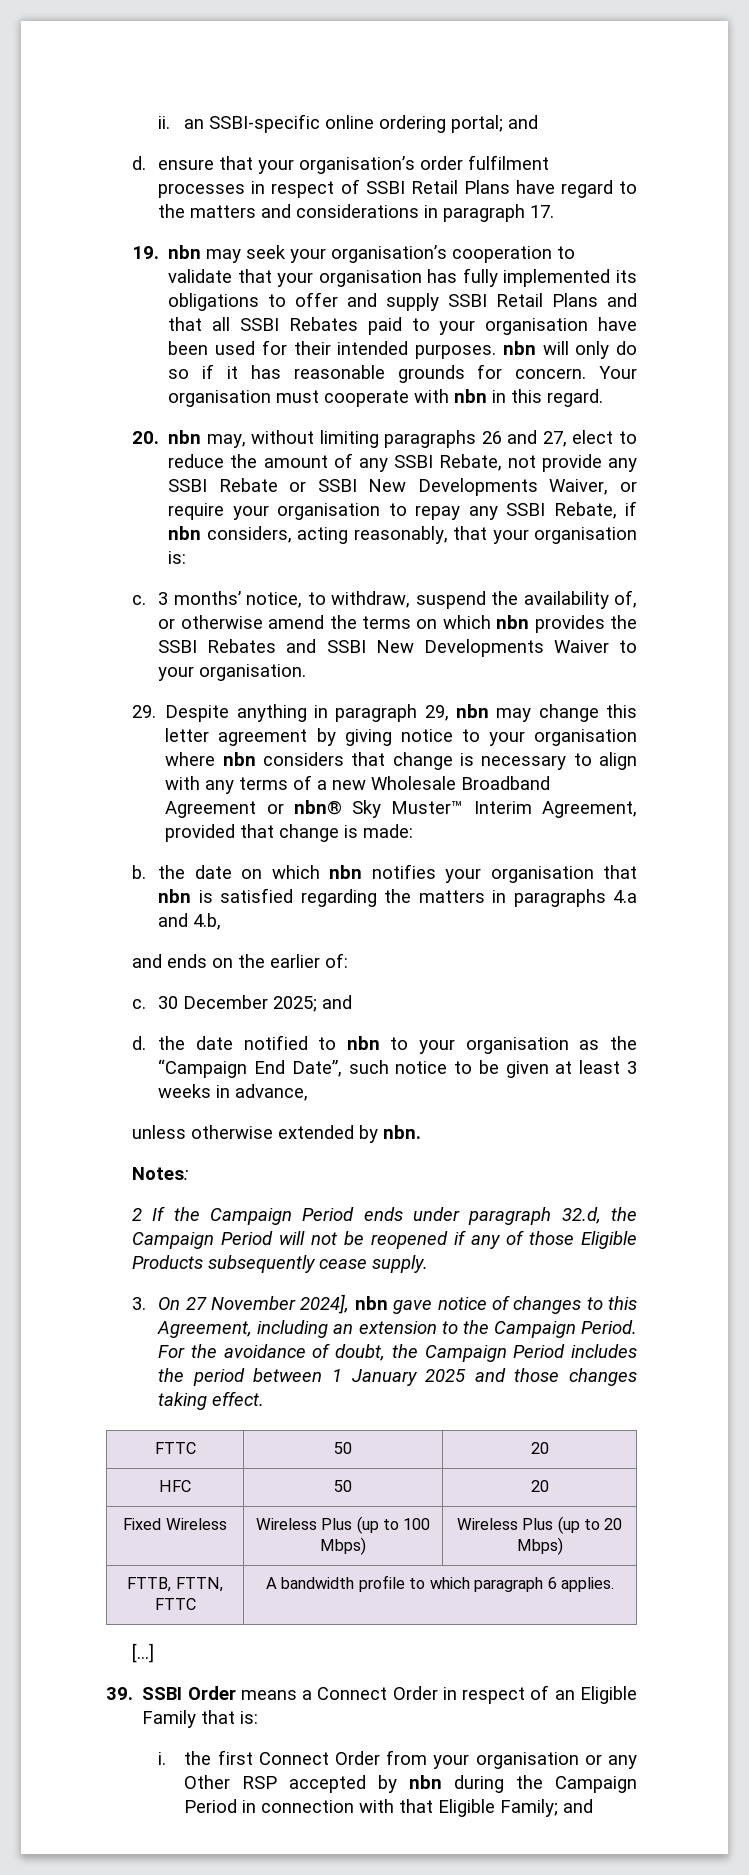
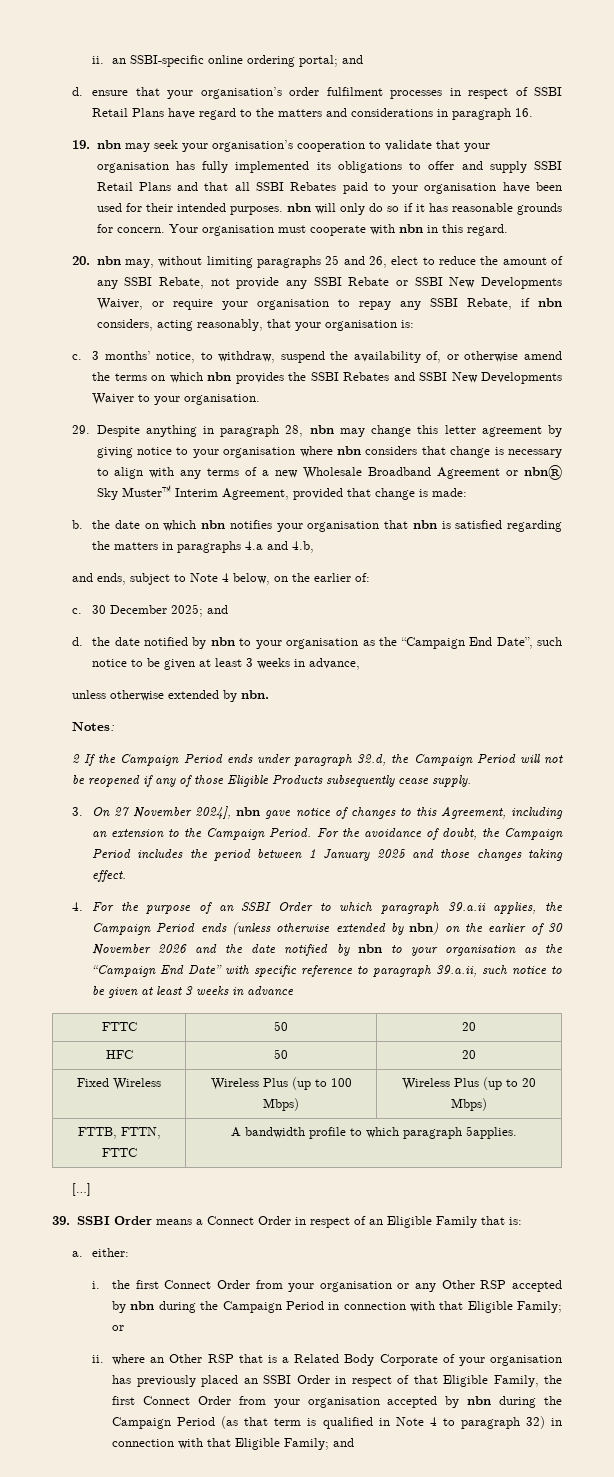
[530,205,555,218] 17. -> [515,108,534,117] 16.
[481,430,567,447] 26 and 27, -> [325,255,387,268] 25 and 26,
[424,705,449,721] 29, -> [285,425,304,437] 28,
[167,954,208,968] ends -> [97,573,271,585] ends, subject to Note 4 below,
[318,1037,337,1050] to -> [192,637,207,649] by
(265, 1398) none -> [72,902,564,914] [92,922,563,935] [92,944,563,956] [92,965,562,977] [92,986,295,998] // 4. For the purpose of an SSBI Order to which paragraph 39.a.ii applies, the Campaign Period ends (unless otherwise extended by nbn) on the earlier of 30 November 2026 and the date notified by nbn to your organisation as the “Campaign End Date” with specific reference to paragraph 39.a.ii, such notice to be given at least 3 weeks in advance
[547,1577,615,1592] 6 applies. -> [465,1126,517,1139] 5applies.
(259, 1717) none -> [72,1248,130,1257] // a. either:
(559, 1808) none -> [112,1325,125,1331] [92,1354,562,1366] [112,1375,562,1387] [112,1396,562,1408] [112,1416,563,1429] [112,1438,330,1450] or // ii. where an Other RSP that is a Related Body Corporate of your organisation has previously placed an SSBI Order in respect of that Eligible Family, the first Connect Order from your organisation accepted by nbn during the Campaign Period (as that term is qualified in Note 4 to paragraph 32) in connection with that Eligible Family;

